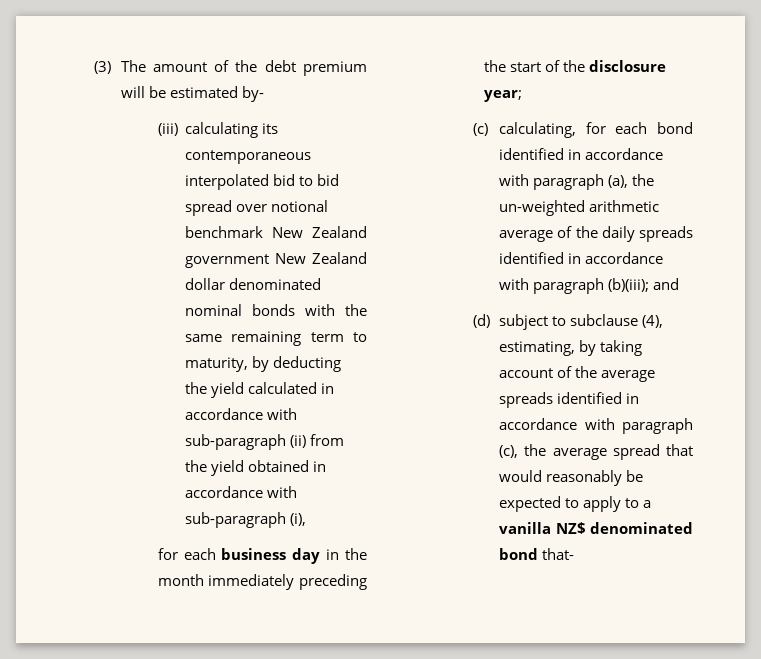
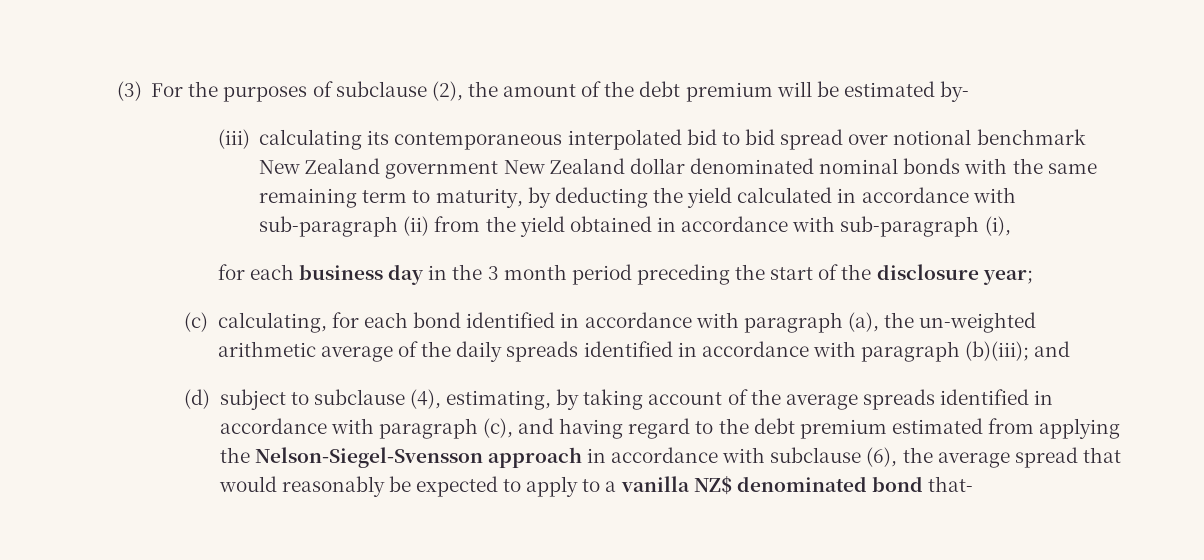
[120,60,146,72] The -> [151,81,498,102] For the purposes of subclause (2), the
[157,574,295,590] month immediately -> [487,264,632,285] 3 month period
(519, 451) none -> [518,418,1121,439] [219,447,898,468] and having regard to the debt premium estimated from applying the Nelson-Siegel-Svensson approach in accordance with subclause (6),

